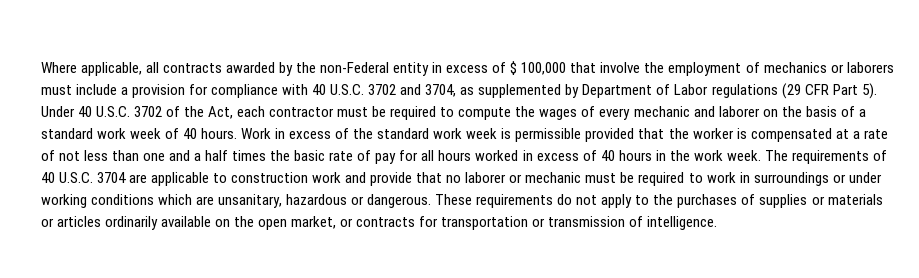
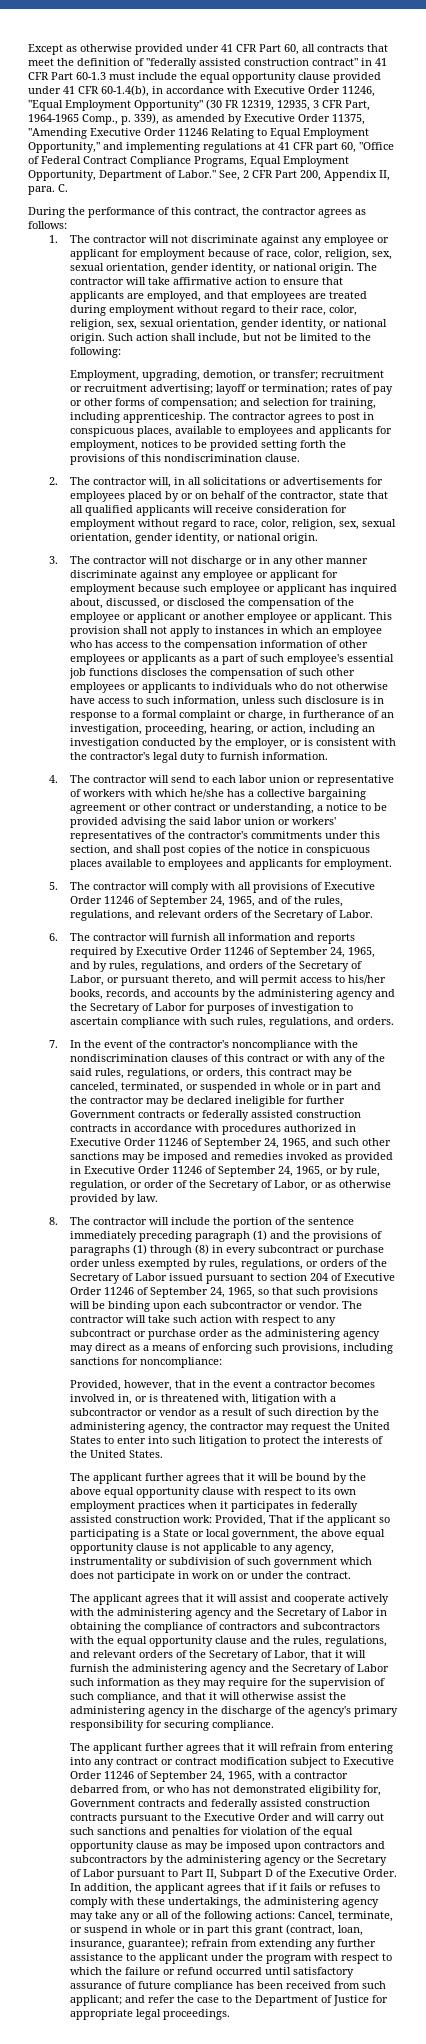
[40,61,894,76] [40,83,877,99] [40,106,866,120] [40,128,888,142] [40,150,888,164] [40,172,882,186] [40,194,883,208] [40,216,718,230] Where applicable, all contracts awarded by the non-Federal entity in excess of $ 100,000 that involve the employment of mechanics or laborers must include a provision for compliance with 40 U.S.C. 3702 and 3704, as supplemented by Department of Labor regulations (29 CFR Part 5). Under 40 U.S.C. 3702 of the Act, each contractor must be required to compute the wages of every mechanic and laborer on the basis of a standard work week of 40 hours. Work in excess of the standard work week is permissible provided that the worker is compensated at a rate of not less than one and a half times the basic rate of pay for all hours worked in excess of 40 hours in the work week. The requirements of 40 U.S.C. 3704 are applicable to construction work and provide that no laborer or mechanic must be required to work in surroundings or under working conditions which are unsanitary, hazardous or dangerous. These requirements do not apply to the purchases of supplies or materials or articles ordinarily available on the open market, or contracts for transportation or transmission of intelligence. -> [28,44,388,55] [28,58,387,69] [28,72,381,83] [28,85,375,97] [28,99,370,111] [28,113,365,125] [28,128,369,139] [28,142,394,153] [28,156,349,167] [28,170,390,181] [28,184,68,195] [28,207,366,218] [28,221,67,229] [49,235,390,246] [70,249,393,260] [70,263,378,274] [70,277,344,285] [70,291,368,302] [70,305,358,316] [70,319,388,330] [70,333,372,344] [70,347,122,358] [70,370,385,381] [70,384,394,395] [70,398,377,409] [70,412,375,423] [70,426,393,437] [70,440,347,451] [70,454,301,465] [49,477,384,488] [70,491,389,502] [70,505,348,516] [70,519,397,530] [70,533,319,544] [49,556,369,567] [70,570,339,581] [70,584,398,595] [70,598,355,609] [70,612,393,623] [70,626,383,637] [70,640,369,651] [70,654,395,665] [69,668,356,679] [70,682,389,693] [70,696,385,707] [70,710,395,721] [70,724,376,735] [70,738,397,749] [70,752,329,763] [49,775,395,786] [70,789,367,800] [70,803,388,814] [70,817,337,828] [70,831,381,842] [70,845,371,856] [70,859,393,870] [49,882,376,893] [70,896,344,907] [70,910,374,921] [49,933,356,944] [70,947,376,958] [70,961,363,972] [70,975,387,986] [70,989,396,1000] [70,1003,354,1014] [70,1017,395,1028] [49,1040,359,1051] [70,1054,386,1065] [70,1068,353,1079] [70,1082,382,1093] [70,1096,346,1107] [70,1110,362,1121] [70,1124,357,1135] [70,1138,392,1149] [70,1152,394,1163] [70,1166,381,1177] [70,1180,392,1191] [70,1194,159,1205] [49,1217,355,1228] [70,1230,383,1242] [70,1244,385,1256] [70,1259,388,1270] [70,1273,396,1284] [70,1287,379,1298] [70,1301,363,1312] [70,1315,337,1326] [70,1329,381,1340] [70,1343,394,1354] [70,1357,223,1368] [70,1380,376,1391] [70,1394,337,1405] [70,1408,380,1419] [70,1422,391,1433] [70,1436,384,1447] [70,1450,164,1458] [70,1473,367,1484] [70,1487,357,1498] [70,1501,359,1512] [70,1515,391,1526] [70,1529,386,1540] [70,1543,335,1554] [70,1557,373,1568] [70,1571,352,1582] [70,1594,390,1605] [70,1608,388,1619] [70,1622,381,1633] [70,1636,388,1647] [70,1650,367,1661] [70,1664,390,1675] [70,1678,386,1689] [70,1692,347,1703] [70,1706,399,1717] [70,1720,275,1731] [70,1743,394,1754] [70,1757,395,1768] [70,1771,349,1782] [70,1785,382,1796] [70,1799,371,1810] [70,1813,385,1824] [70,1827,354,1838] [70,1841,386,1852] [70,1855,388,1866] [70,1869,398,1880] [70,1883,381,1894] [70,1897,380,1908] [70,1911,394,1922] [70,1924,364,1936] [70,1938,377,1950] [70,1953,393,1964] [70,1967,355,1978] [70,1981,387,1992] [70,1995,389,2006] [70,2009,231,2020] Except as otherwise provided under 41 CFR Part 60, all contracts that meet the definition of "federally assisted construction contract" in 41 CFR Part 60-1.3 must include the equal opportunity clause provided under 41 CFR 60-1.4(b), in accordance with Executive Order 11246, "Equal Employment Opportunity" (30 FR 12319, 12935, 3 CFR Part, 1964-1965 Comp., p. 339), as amended by Executive Order 11375, "Amending Executive Order 11246 Relating to Equal Employment Opportunity," and implementing regulations at 41 CFR part 60, "Office of Federal Contract Compliance Programs, Equal Employment Opportunity, Department of Labor." See, 2 CFR Part 200, Appendix II, para. C. // During the performance of this contract, the contractor agrees as follows: // 1. The contractor will not discriminate against any employee or applicant for employment because of race, color, religion, sex, sexual orientation, gender identity, or national origin. The contractor will take affirmative action to ensure that applicants are employed, and that employees are treated during employment without regard to their race, color, religion, sex, sexual orientation, gender identity, or national origin. Such action shall include, but not be limited to the following: // Employment, upgrading, demotion, or transfer; recruitment or recruitment advertising; layoff or termination; rates of pay or other forms of compensation; and selection for training, including apprenticeship. The contractor agrees to post in conspicuous places, available to employees and applicants for employment, notices to be provided setting forth the provisions of this nondiscrimination clause. // 2. The contractor will, in all solicitations or advertisements for employees placed by or on behalf of the contractor, state that all qualified applicants will receive consideration for employment without regard to race, color, religion, sex, sexual orientation, gender identity, or national origin. // 3. The contractor will not discharge or in any other manner discriminate against any employee or applicant for employment because such employee or applicant has inquired about, discussed, or disclosed the compensation of the employee or applicant or another employee or applicant. This provision shall not apply to instances in which an employee who has access to the compensation information of other employees or applicants as a part of such employee's essential job functions discloses the compensation of such other employees or applicants to individuals who do not otherwise have access to such information, unless such disclosure is in response to a formal complaint or charge, in furtherance of an investigation, proceeding, hearing, or action, including an investigation conducted by the employer, or is consistent with the contractor's legal duty to furnish information. // 4. The contractor will send to each labor union or representative of workers with which he/she has a collective bargaining agreement or other contract or understanding, a notice to be provided advising the said labor union or workers' representatives of the contractor's commitments under this section, and shall post copies of the notice in conspicuous places available to employees and applicants for employment. // 5. The contractor will comply with all provisions of Executive Order 11246 of September 24, 1965, and of the rules, regulations, and relevant orders of the Secretary of Labor. // 6. The contractor will furnish all information and reports required by Executive Order 11246 of September 24, 1965, and by rules, regulations, and orders of the Secretary of Labor, or pursuant thereto, and will permit access to his/her books, records, and accounts by the administering agency and the Secretary of Labor for purposes of investigation to ascertain compliance with such rules, regulations, and orders. // 7. In the event of the contractor's noncompliance with the nondiscrimination clauses of this contract or with any of the said rules, regulations, or orders, this contract may be canceled, terminated, or suspended in whole or in part and the contractor may be declared ineligible for further Government contracts or federally assisted construction contracts in accordance with procedures authorized in Executive Order 11246 of September 24, 1965, and such other sanctions may be imposed and remedies invoked as provided in Executive Order 11246 of September 24, 1965, or by rule, regulation, or order of the Secretary of Labor, or as otherwise provided by law. // 8. The contractor will include the portion of the sentence immediately preceding paragraph (1) and the provisions of paragraphs (1) through (8) in every subcontract or purchase order unless exempted by rules, regulations, or orders of the Secretary of Labor issued pursuant to section 204 of Executive Order 11246 of September 24, 1965, so that such provisions will be binding upon each subcontractor or vendor. The contractor will take such action with respect to any subcontract or purchase order as the administering agency may direct as a means of enforcing such provisions, including sanctions for noncompliance: // Provided, however, that in the event a contractor becomes involved in, or is threatened with, litigation with a subcontractor or vendor as a result of such direction by the administering agency, the contractor may request the United States to enter into such litigation to protect the interests of the United States. // The applicant further agrees that it will be bound by the above equal opportunity clause with respect to its own employment practices when it participates in federally assisted construction work: Provided, That if the applicant so participating is a State or local government, the above equal opportunity clause is not applicable to any agency, instrumentality or subdivision of such government which does not participate in work on or under the contract. // The applicant agrees that it will assist and cooperate actively with the administering agency and the Secretary of Labor in obtaining the compliance of contractors and subcontractors with the equal opportunity clause and the rules, regulations, and relevant orders of the Secretary of Labor, that it will furnish the administering agency and the Secretary of Labor such information as they may require for the supervision of such compliance, and that it will otherwise assist the administering agency in the discharge of the agency's primary responsibility for securing compliance. // The applicant further agrees that it will refrain from entering into any contract or contract modification subject to Executive Order 11246 of September 24, 1965, with a contractor debarred from, or who has not demonstrated eligibility for, Government contracts and federally assisted construction contracts pursuant to the Executive Order and will carry out such sanctions and penalties for violation of the equal opportunity clause as may be imposed upon contractors and subcontractors by the administering agency or the Secretary of Labor pursuant to Part II, Subpart D of the Executive Order. In addition, the applicant agrees that if it fails or refuses to comply with these undertakings, the administering agency may take any or all of the following actions: Cancel, terminate, or suspend in whole or in part this grant (contract, loan, insurance, guarantee); refrain from extending any further assistance to the applicant under the program with respect to which the failure or refund occurred until satisfactory assurance of future compliance has been received from such applicant; and refer the case to the Department of Justice for appropriate legal proceedings.

